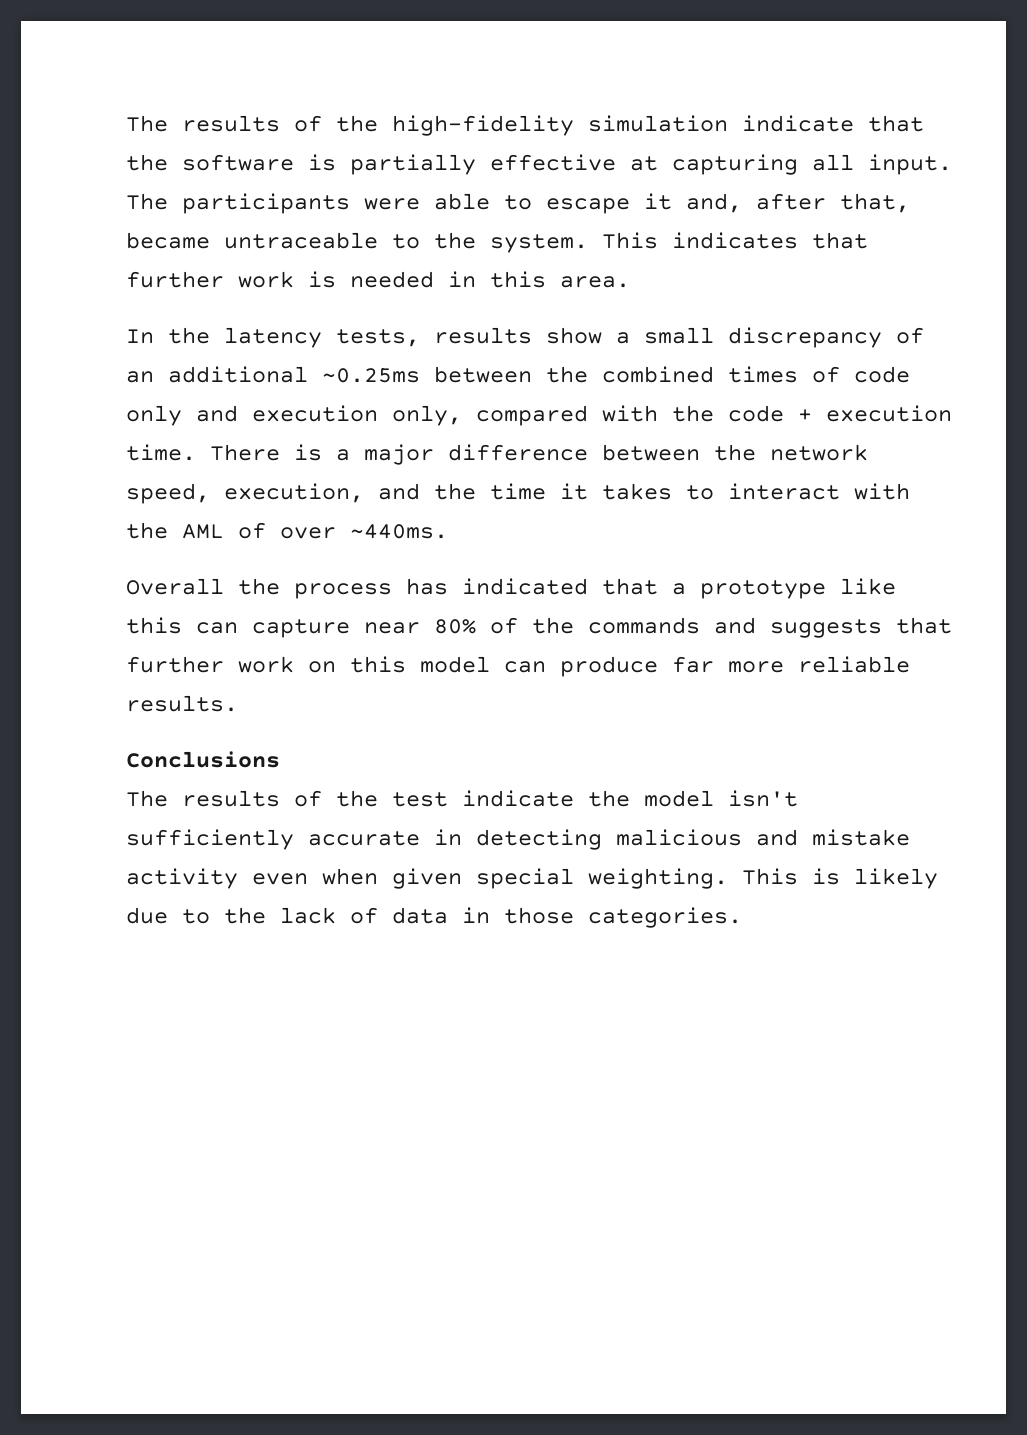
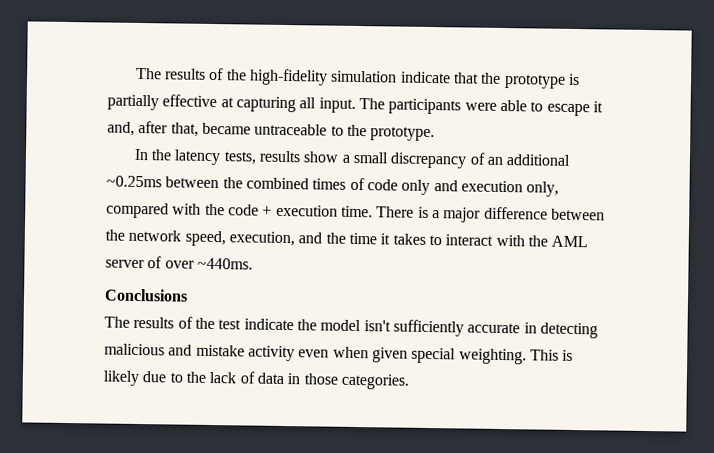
[182,154,294,171] software -> [503,74,566,89] prototype
[490,232,868,253] [126,271,630,288] system. This indicates that further work is needed in this area. -> [370,126,436,142] prototype.
(224, 531) none -> [105,259,145,269] server
[126,578,896,599] [126,617,952,638] [126,656,910,677] [126,695,238,712] // Overall the process has indicated that a prototype like this can capture near 80% of the commands and suggests that further work on this model can produce far more reliable results. -> (253, 263) none

